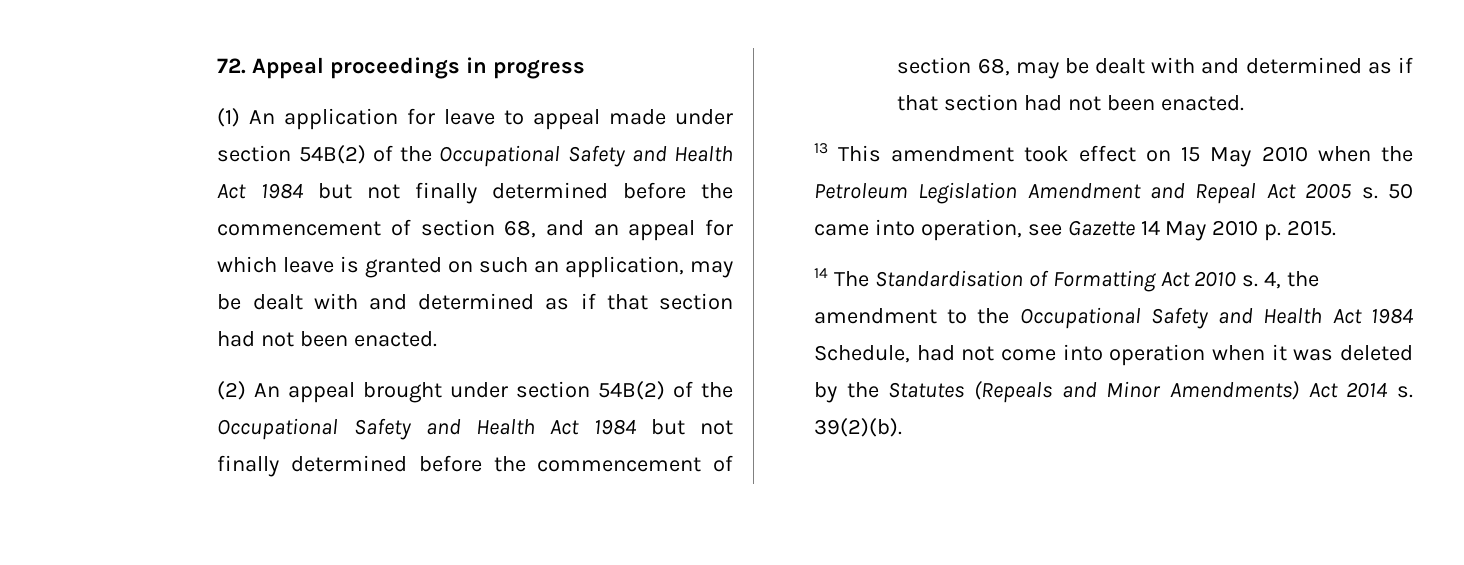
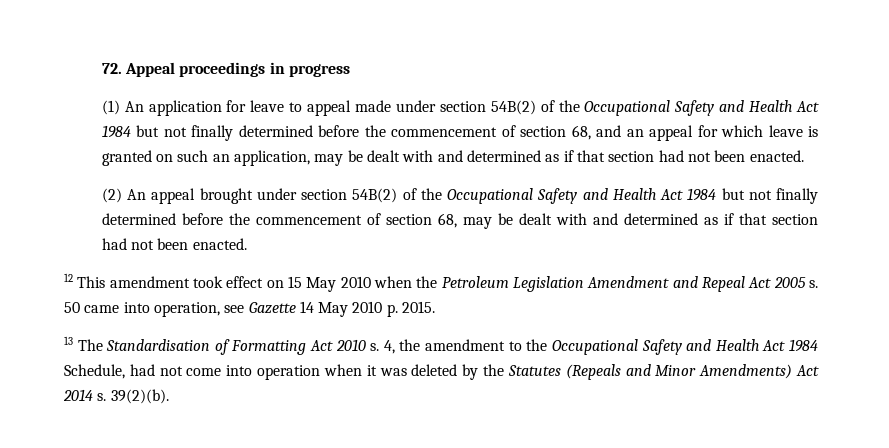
[813,143,828,154] 13 -> [63,273,73,282] 12
[813,268,828,278] 14 -> [63,336,73,345] 13

